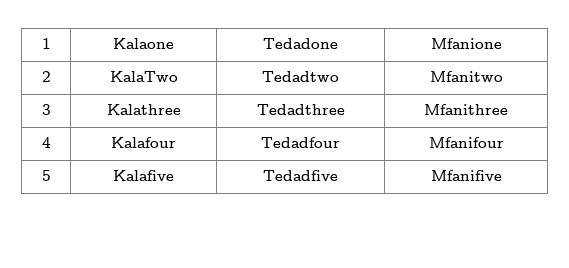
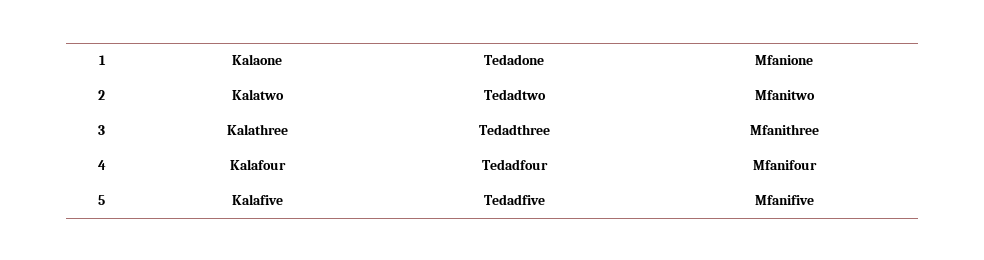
[109,71,178,82] KalaTwo -> [231,89,284,100] Kalatwo

